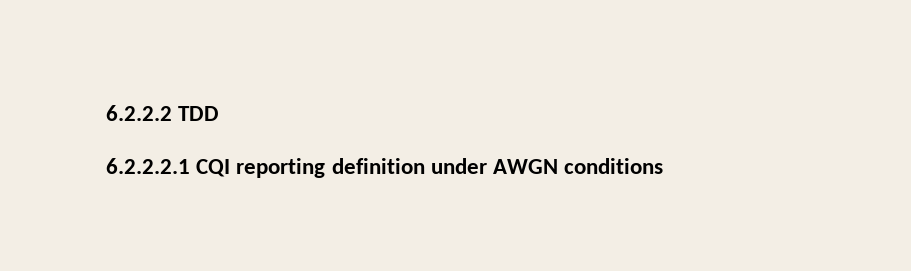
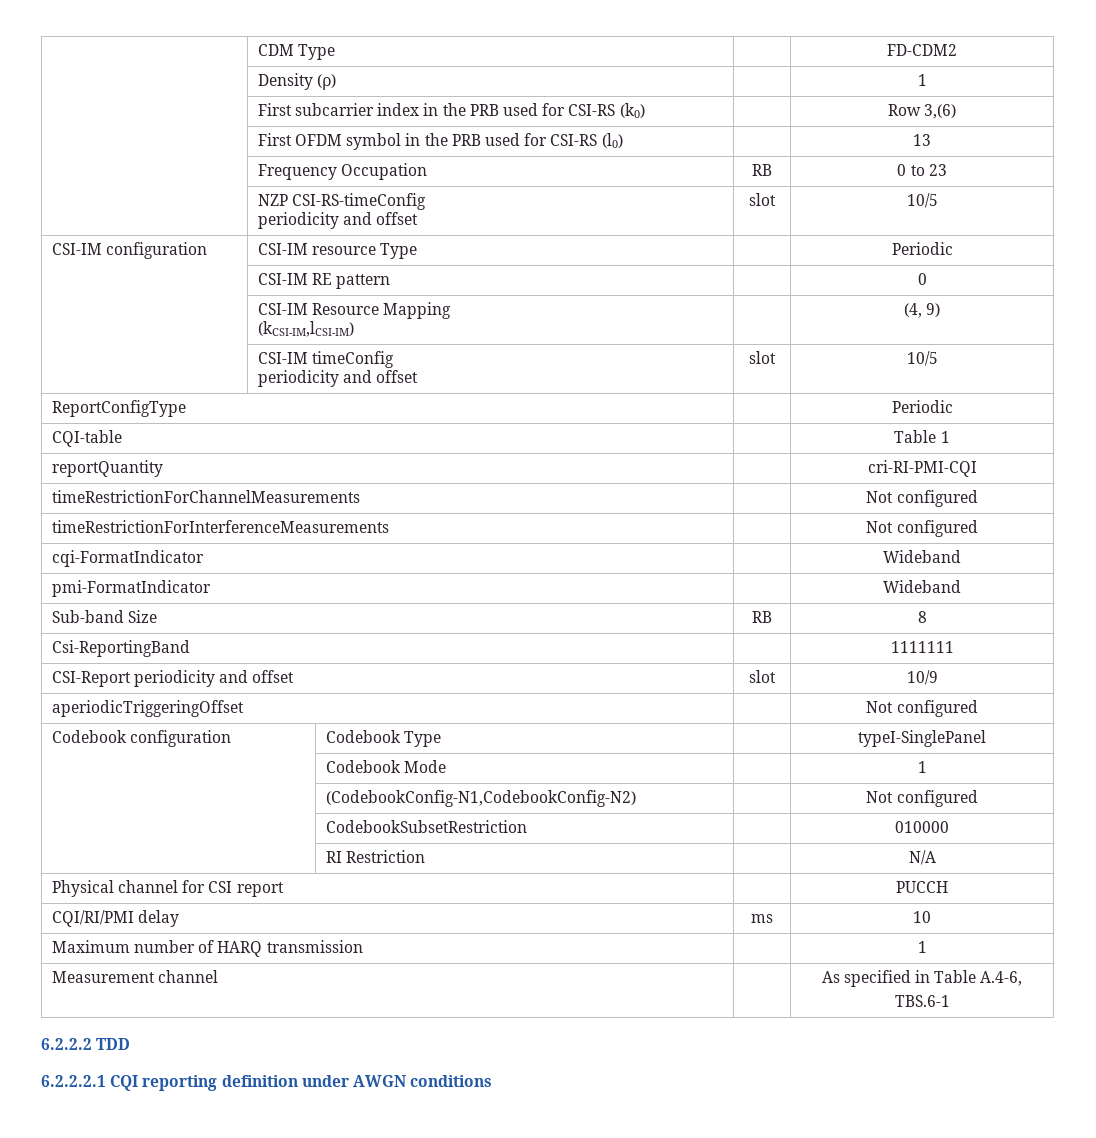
(106, 113) none -> [257,44,336,60] [887,44,957,56] [257,73,337,90] [917,74,927,86] [257,103,645,118] [887,104,957,119] [257,133,623,150] [913,134,931,146] [257,163,428,180] [752,164,772,176] [897,164,947,176] [257,193,427,210] [257,212,419,229] [749,193,776,206] [906,193,938,208] [51,242,208,259] [257,243,418,259] [891,242,953,255] [257,273,391,289] [917,273,927,285] [257,302,452,319] [257,321,354,337] [903,303,941,318] [257,351,395,368] [257,370,419,387] [749,351,776,364] [906,351,938,366] [51,400,186,417] [891,400,953,413] [51,430,122,447] [894,430,950,443] [51,460,163,477] [867,460,977,477] [51,490,360,503] [866,490,978,507] [51,520,389,533] [866,520,978,537] [51,550,204,567] [883,550,961,563] [51,580,211,597] [883,580,961,593] [51,610,158,623] [752,611,772,623] [917,611,927,623] [51,640,190,657] [890,641,954,653] [51,670,295,687] [749,670,776,683] [906,670,938,685] [51,700,244,717] [866,700,978,717] [51,730,232,747] [325,730,442,747] [858,730,986,747] [325,760,447,773] [917,761,927,773] [325,790,636,807] [866,790,978,807] [325,820,527,833] [895,821,949,833] [325,850,426,863] [908,850,936,865] [51,880,284,897] [896,881,948,893] [51,910,180,927] [751,914,773,923] [913,911,931,923] [51,940,363,957] [917,941,927,953] [51,970,219,983] [821,970,1023,987] [894,995,950,1007] | CDM Type | | FD-CDM2 // | Density (ρ) | | 1 // | First subcarrier index in the PRB used for CSI-RS (k0) | | Row 3,(6) // | First OFDM symbol in the PRB used for CSI-RS (l0) | | 13 // | Frequency Occupation | RB | 0 to 23 // | NZP CSI-RS-timeConfig // periodicity and offset | slot | 10/5 // CSI-IM configuration | CSI-IM resource Type | | Periodic // | CSI-IM RE pattern | | 0 // | CSI-IM Resource Mapping // (kCSI-IM,lCSI-IM) | | (4, 9) // | CSI-IM timeConfig // periodicity and offset | slot | 10/5 // ReportConfigType | | Periodic // CQI-table | | Table 1 // reportQuantity | | cri-RI-PMI-CQI // timeRestrictionForChannelMeasurements | | Not configured // timeRestrictionForInterferenceMeasurements | | Not configured // cqi-FormatIndicator | | Wideband // pmi-FormatIndicator | | Wideband // Sub-band Size | RB | 8 // Csi-ReportingBand | | 1111111 // CSI-Report periodicity and offset | slot | 10/9 // aperiodicTriggeringOffset | | Not configured // Codebook configuration | Codebook Type | | typeI-SinglePanel // | Codebook Mode | | 1 // | (CodebookConfig-N1,CodebookConfig-N2) | | Not configured // | CodebookSubsetRestriction | | 010000 // | RI Restriction | | N/A // Physical channel for CSI report | | PUCCH // CQI/RI/PMI delay | ms | 10 // Maximum number of HARQ transmission | | 1 // Measurement channel | | As specified in Table A.4-6, // TBS.6-1 //

